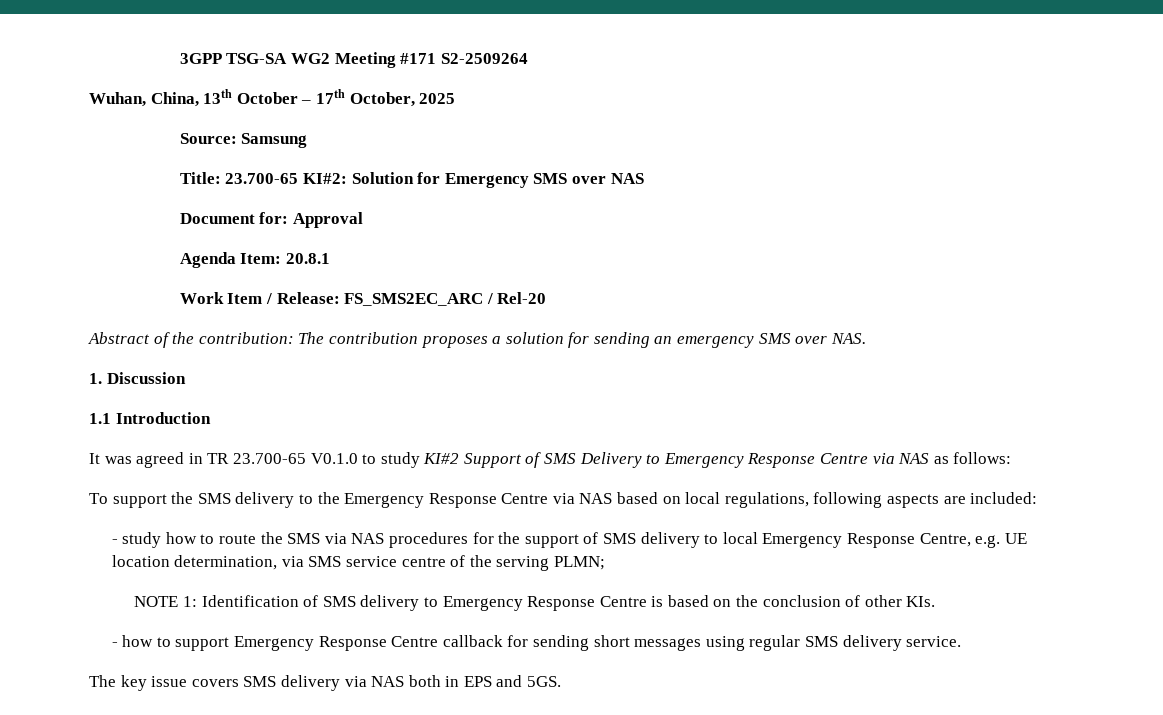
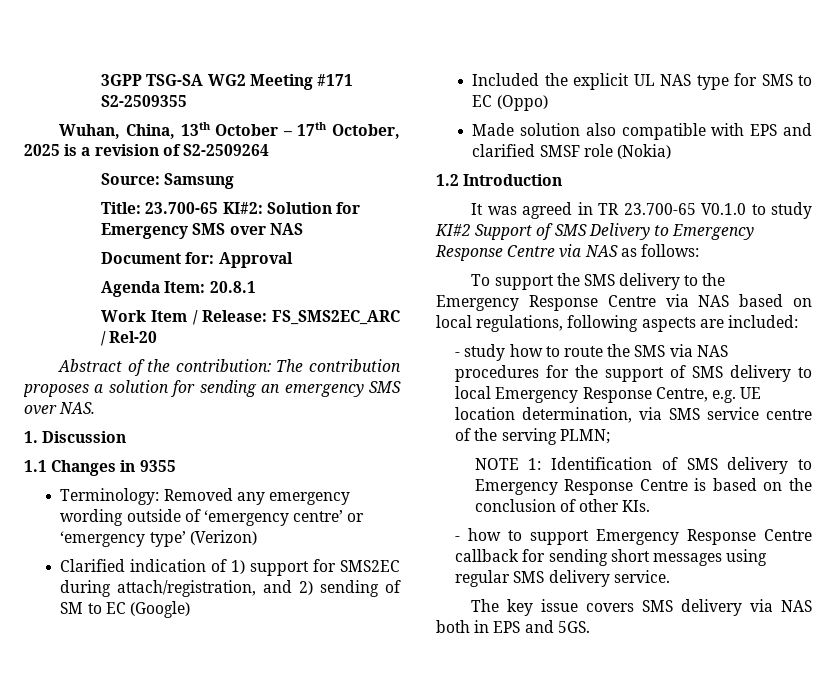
[440,53,528,64] S2-2509264 -> [101,95,188,107] S2-2509355
(456, 98) none -> [64,144,269,156] is a revision of S2-2509264
(111, 418) none -> [51,460,176,476] [60,488,350,505] [60,509,365,526] [60,530,257,547] [60,559,400,576] [60,580,402,597] [60,601,190,618] [472,73,812,90] [472,95,548,111] [472,123,812,140] [472,144,671,159] [436,174,459,186] Changes in 9355 // Terminology: Removed any emergency wording outside of ‘emergency centre’ or ‘emergency type’ (Verizon) // Clarified indication of 1) support for SMS2EC during attach/registration, and 2) sending of SM to EC (Google) // Included the explicit UL NAS type for SMS to EC (Oppo) // Made solution also compatible with EPS and clarified SMSF role (Nokia) // 1.2

